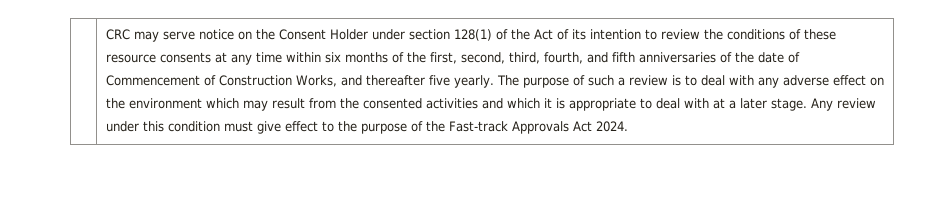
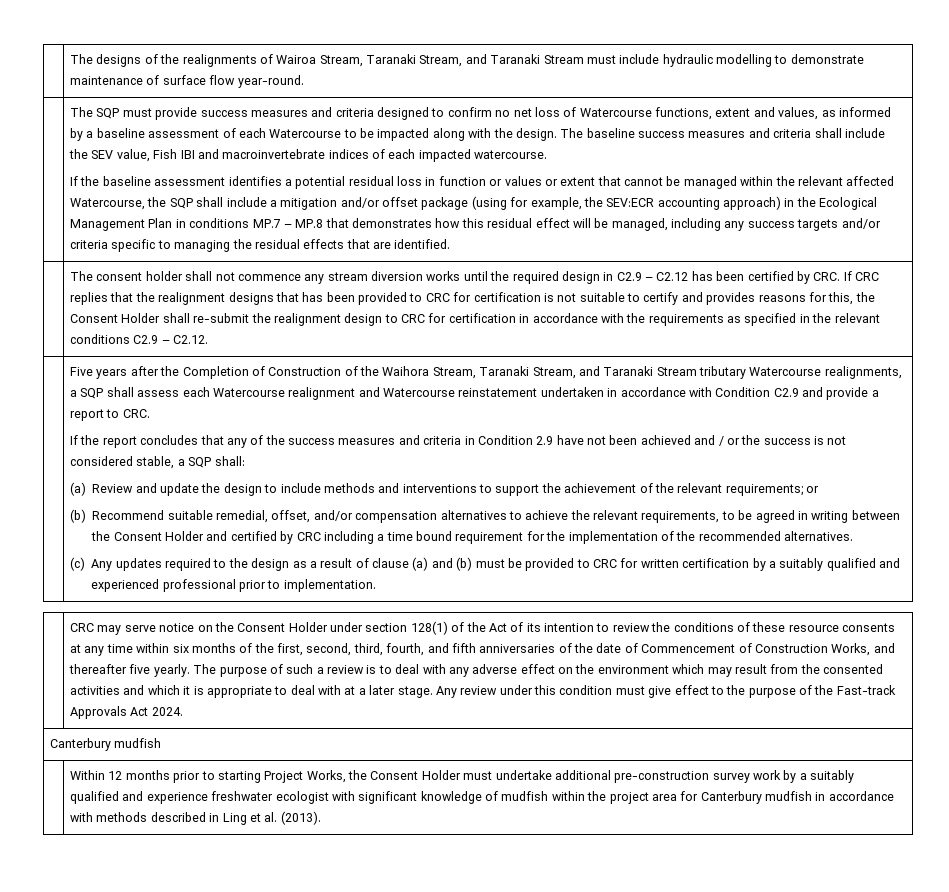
(105, 34) none -> [69,54,864,67] [69,75,304,88] [69,107,891,120] [69,128,885,141] [68,149,548,162] [69,176,895,189] [69,196,878,210] [69,218,881,231] [69,239,451,252] [69,271,879,284] [69,292,875,305] [69,313,880,326] [69,334,209,344] [69,366,902,379] [69,387,879,400] [69,409,150,421] [69,435,847,448] [69,456,245,469] [69,482,819,496] [69,509,900,523] [91,531,853,544] [69,557,900,571] [91,579,376,592] | The designs of the realignments of Wairoa Stream, Taranaki Stream, and Taranaki Stream must include hydraulic modelling to demonstrate maintenance of surface flow year-round. // | The SQP must provide success measures and criteria designed to confirm no net loss of Watercourse functions, extent and values, as informed by a baseline assessment of each Watercourse to be impacted along with the design. The baseline success measures and criteria shall include the SEV value, Fish IBI and macroinvertebrate indices of each impacted watercourse. // If the baseline assessment identifies a potential residual loss in function or values or extent that cannot be managed within the relevant affected Watercourse, the SQP shall include a mitigation and/or offset package (using for example, the SEV:ECR accounting approach) in the Ecological Management Plan in conditions MP.7 – MP.8 that demonstrates how this residual effect will be managed, including any success targets and/or criteria specific to managing the residual effects that are identified. // | The consent holder shall not commence any stream diversion works until the required design in C2.9 – C2.12 has been certified by CRC. If CRC replies that the realignment designs that has been provided to CRC for certification is not suitable to certify and provides reasons for this, the Consent Holder shall re-submit the realignment design to CRC for certification in accordance with the requirements as specified in the relevant conditions C2.9 – C2.12. // | Five years after the Completion of Construction of the Waihora Stream, Taranaki Stream, and Taranaki Stream tributary Watercourse realignments, a SQP shall assess each Watercourse realignment and Watercourse reinstatement undertaken in accordance with Condition C2.9 and provide a report to CRC. // If the report concludes that any of the success measures and criteria in Condition 2.9 have not been achieved and / or the success is not considered stable, a SQP shall: // (a) Review and update the design to include methods and interventions to support the achievement of the relevant requirements; or // (b) Recommend suitable remedial, offset, and/or compensation alternatives to achieve the relevant requirements, to be agreed in writing between the Consent Holder and certified by CRC including a time bound requirement for the implementation of the recommended alternatives. // (c) Any updates required to the design as a result of clause (a) and (b) must be provided to CRC for written certification by a suitably qualified and experienced professional prior to implementation. //
(628, 126) none -> [49,738,162,751] [69,770,855,783] [69,791,894,804] [69,811,321,825] // Canterbury mudfish // | Within 12 months prior to starting Project Works, the Consent Holder must undertake additional pre-construction survey work by a suitably qualified and experience freshwater ecologist with significant knowledge of mudfish within the project area for Canterbury mudfish in accordance with methods described in Ling et al. (2013).

